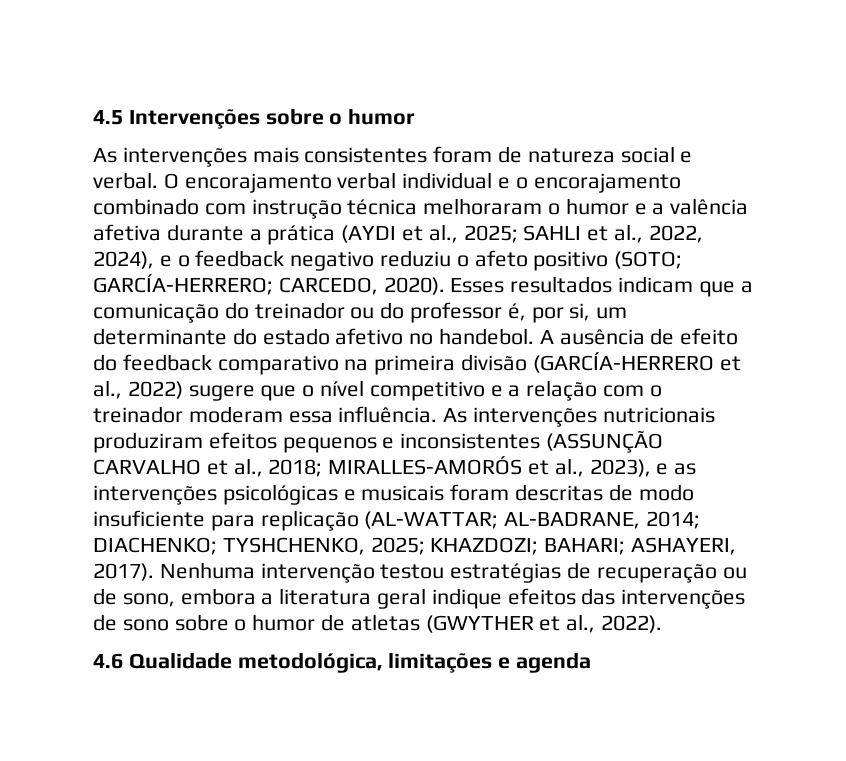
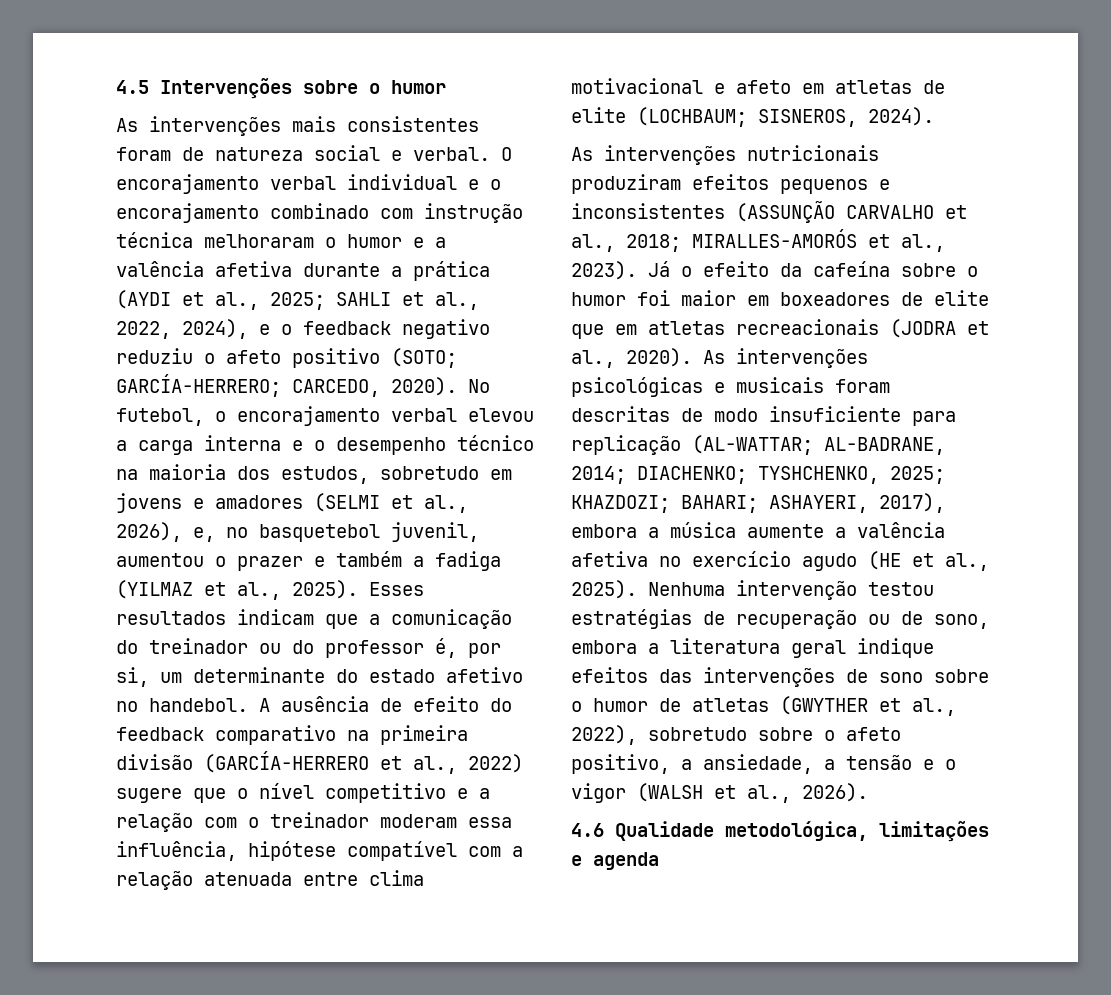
(445, 286) none -> [468,379,490,393] [116,406,534,426] [116,435,534,455] [116,464,512,484] [116,493,468,513] [116,522,479,542] [116,551,501,571] [116,580,358,600] No futebol, o encorajamento verbal elevou a carga interna e o desempenho técnico na maioria dos estudos, sobretudo em jovens e amadores (SELMI et al., 2026), e, no basquetebol juvenil, aumentou o prazer e também a fadiga (YILMAZ et al., 2025).
[338,406,438,423] influência. -> [116,841,523,861] [116,870,424,890] [571,78,945,94] [571,107,934,127] influência, hipótese compatível com a relação atenuada entre clima motivacional e afeto em atletas de elite (LOCHBAUM; SISNEROS, 2024). //
[589,459,697,477] 2023), e as -> [571,261,978,280] [571,290,989,306] [571,319,989,339] [571,348,725,368] 2023). Já o efeito da cafeína sobre o humor foi maior em boxeadores de elite que em atletas recreacionais (JODRA et al., 2020). As
[93,563,154,581] 2017). -> [879,493,945,513] [571,522,945,538] [571,551,989,571] [571,580,637,599] 2017), embora a música aumente a valência afetiva no exercício agudo (HE et al., 2025).
[601,615,663,633] 2022). -> [571,725,901,745] [571,754,956,774] [571,783,868,803] 2022), sobretudo sobre o afeto positivo, a ansiedade, a tensão e o vigor (WALSH et al., 2026).

